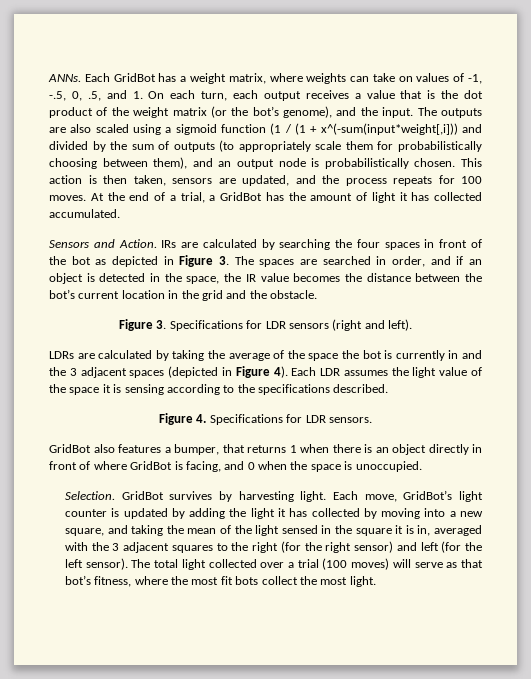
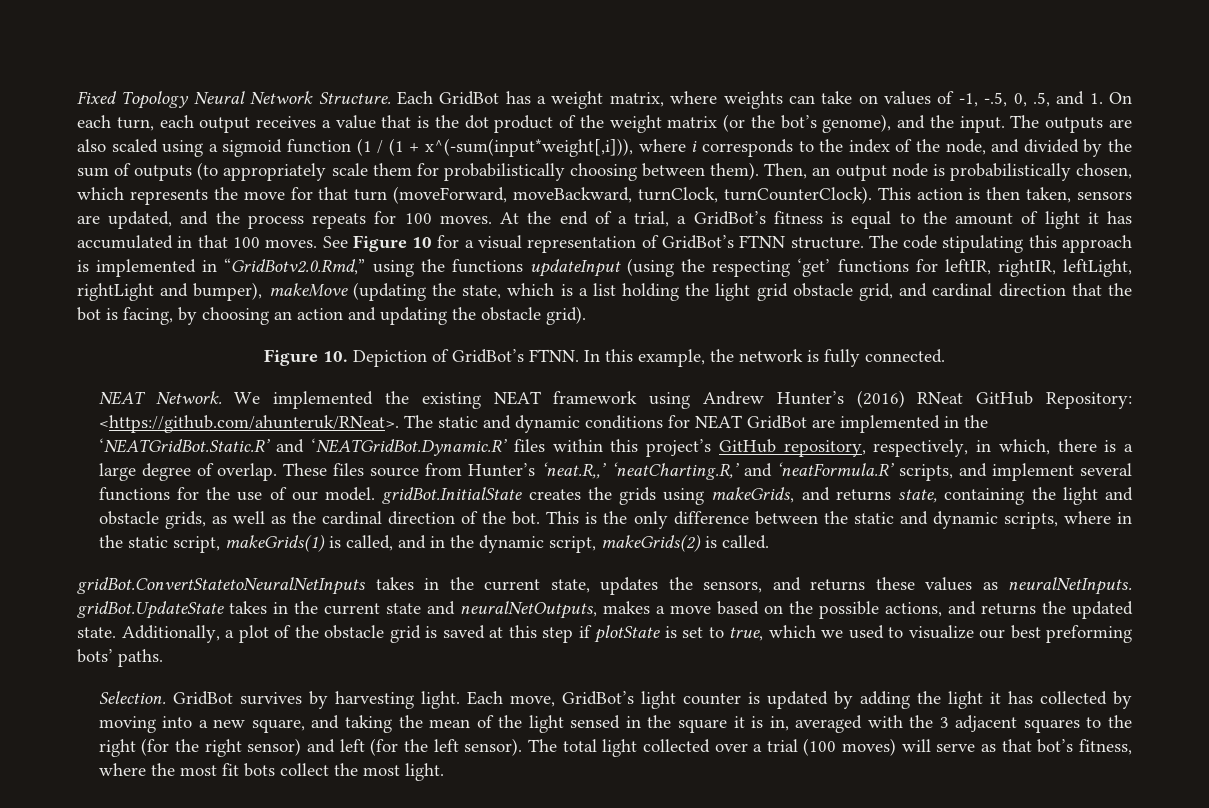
[48,74,81,82] ANNs. -> [77,91,391,109] Fixed Topology Neural Network Structure.
[320,123,458,135] x^(-sum(input*weight[,i])) -> [425,138,986,157] x^(-sum(input*weight[,i])), where i corresponds to the index of the node,
[153,157,213,169] them), and -> [710,162,808,180] them). Then,
[414,158,456,167] chosen. -> [1075,163,1132,179] [77,186,872,205] chosen, which represents the move for that turn (moveForward, moveBackward, turnClock, turnCounterClock).
[220,192,284,201] GridBot has -> [693,211,915,229] GridBot’s fitness is equal to
[434,192,482,201] [49,209,120,218] [49,239,483,250] [49,255,483,267] [49,273,482,284] [49,289,317,301] [119,319,412,331] [49,350,483,361] [49,366,482,378] [49,384,389,395] [159,413,372,425] [49,444,482,455] [49,461,422,472] collected accumulated. // Sensors and Action. IRs are calculated by searching the four spaces in front of the bot as depicted in Figure 3. The spaces are searched in order, and if an object is detected in the space, the IR value becomes the distance between the bot’s current location in the grid and the obstacle. // Figure 3. Specifications for LDR sensors (right and left). // LDRs are calculated by taking the average of the space the bot is currently in and the 3 adjacent spaces (depicted in Figure 4). Each LDR assumes the light value of the space it is sensing according to the specifications described. // Figure 4. Specifications for LDR sensors. // GridBot also features a bumper, that returns 1 when there is an object directly in front of where GridBot is facing, and 0 when the space is unoccupied. -> [77,235,1132,253] [77,258,1132,277] [77,282,1132,301] [77,306,586,325] [264,349,945,367] [98,390,1132,409] [98,415,988,433] [98,438,1133,457] [98,462,1132,481] [98,487,1134,505] [98,511,1132,529] [98,534,769,553] [77,577,1132,595] [77,601,1133,619] [77,625,1132,643] [77,649,163,667] accumulated in that 100 moves. See Figure 10 for a visual representation of GridBot’s FTNN structure. The code stipulating this approach is implemented in “GridBotv2.0.Rmd,” using the functions updateInput (using the respecting ‘get’ functions for leftIR, rightIR, leftLight, rightLight and bumper), makeMove (updating the state, which is a list holding the light grid obstacle grid, and cardinal direction that the bot is facing, by choosing an action and updating the obstacle grid). // Figure 10. Depiction of GridBot’s FTNN. In this example, the network is fully connected. // NEAT Network. We implemented the existing NEAT framework using Andrew Hunter’s (2016) RNeat GitHub Repository: <https://github.com/ahunteruk/RNeat>. The static and dynamic conditions for NEAT GridBot are implemented in the ‘NEATGridBot.Static.R’ and ‘NEATGridBot.Dynamic.R’ files within this project’s GitHub repository, respectively, in which, there is a large degree of overlap. These files source from Hunter’s ‘neat.R,,’ ‘neatCharting.R,’ and ‘neatFormula.R’ scripts, and implement several functions for the use of our model. gridBot.InitialState creates the grids using makeGrids, and returns state, containing the light and obstacle grids, as well as the cardinal direction of the bot. This is the only difference between the static and dynamic scripts, where in the static script, makeGrids(1) is called, and in the dynamic script, makeGrids(2) is called. // gridBot.ConvertStatetoNeuralNetInputs takes in the current state, updates the sensors, and returns these values as neuralNetInputs. gridBot.UpdateState takes in the current state and neuralNetOutputs, makes a move based on the possible actions, and returns the updated state. Additionally, a plot of the obstacle grid is saved at this step if plotState is set to true, which we used to visualize our best preforming bots’ paths.

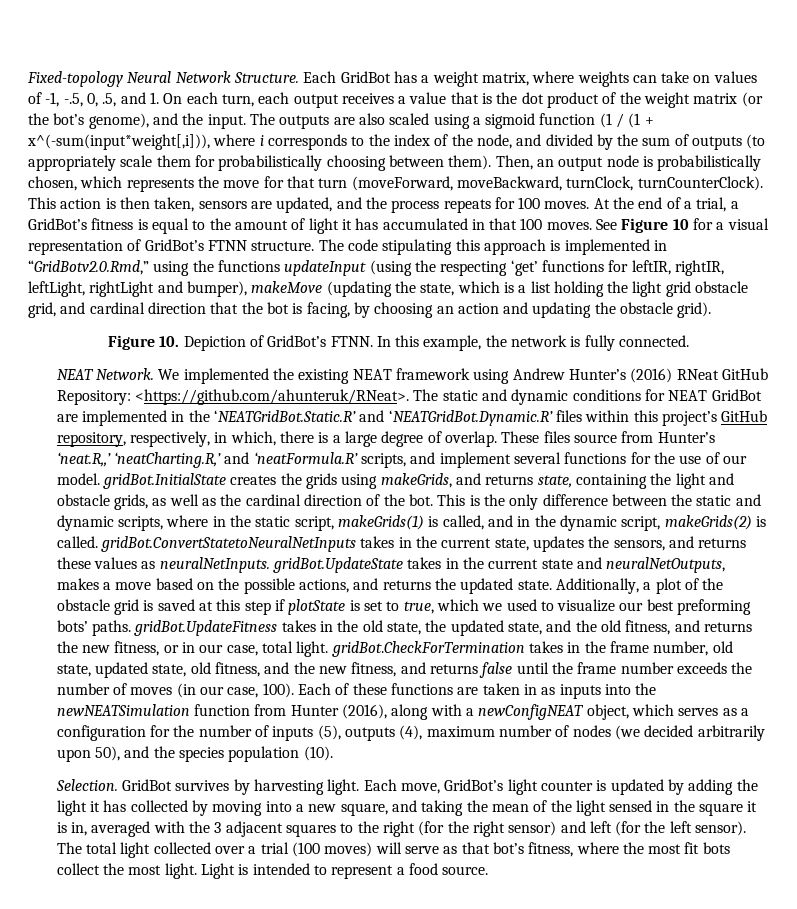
[77,91,190,109] Fixed Topology -> [27,71,123,87] Fixed-topology
(769, 542) // -> (98, 542) none
(163, 658) none -> [134,620,752,636] [56,641,733,657] [56,662,753,678] [56,683,657,699] [56,704,749,720] [56,725,765,741] [56,746,333,762] gridBot.UpdateFitness takes in the old state, the updated state, and the old fitness, and returns the new fitness, or in our case, total light. gridBot.CheckForTermination takes in the frame number, old state, updated state, old fitness, and the new fitness, and returns false until the frame number exceeds the number of moves (in our case, 100). Each of these functions are taken in as inputs into the newNEATSimulation function from Hunter (2016), along with a newConfigNEAT object, which serves as a configuration for the number of inputs (5), outputs (4), maximum number of nodes (we decided arbitrarily upon 50), and the species population (10).
(444, 772) none -> [200,863,489,879] Light is intended to represent a food source.

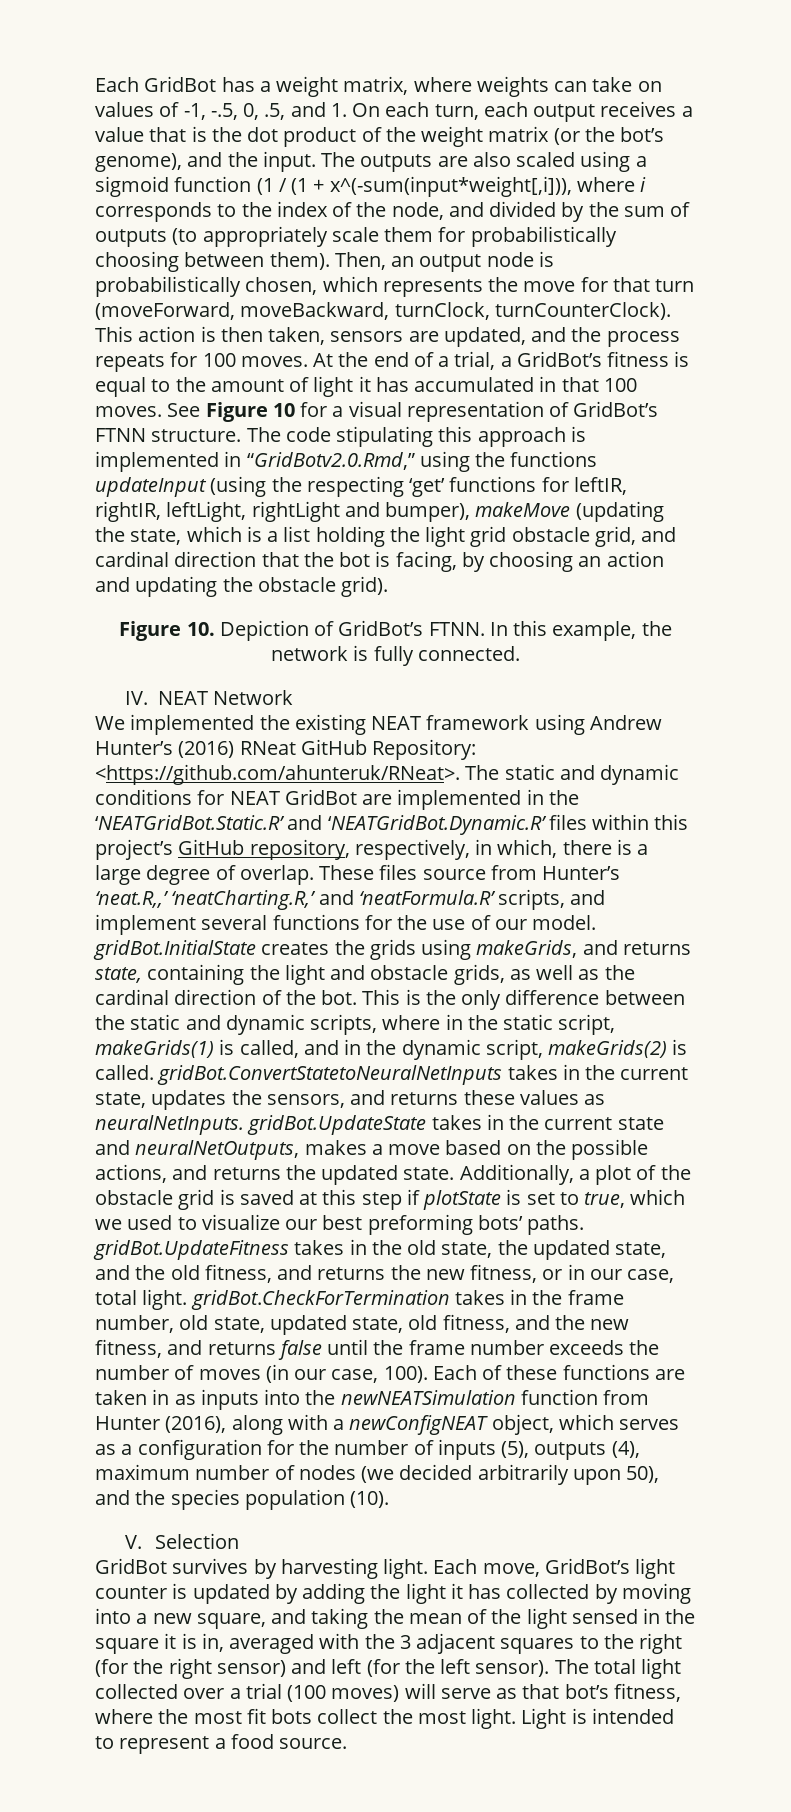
[27,71,299,87] Fixed-topology Neural Network Structure. -> (95, 84) none
[56,368,155,380] NEAT Network. -> [125,690,294,705] IV. NEAT Network //
[55,779,118,791] Selection. -> [125,1533,240,1549] V. Selection //

